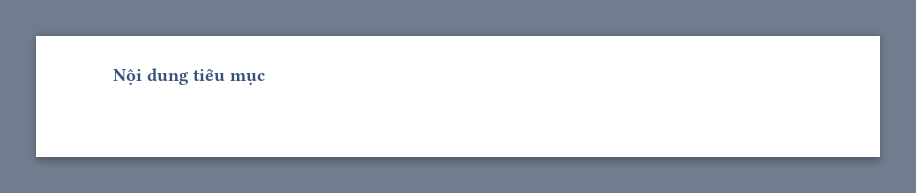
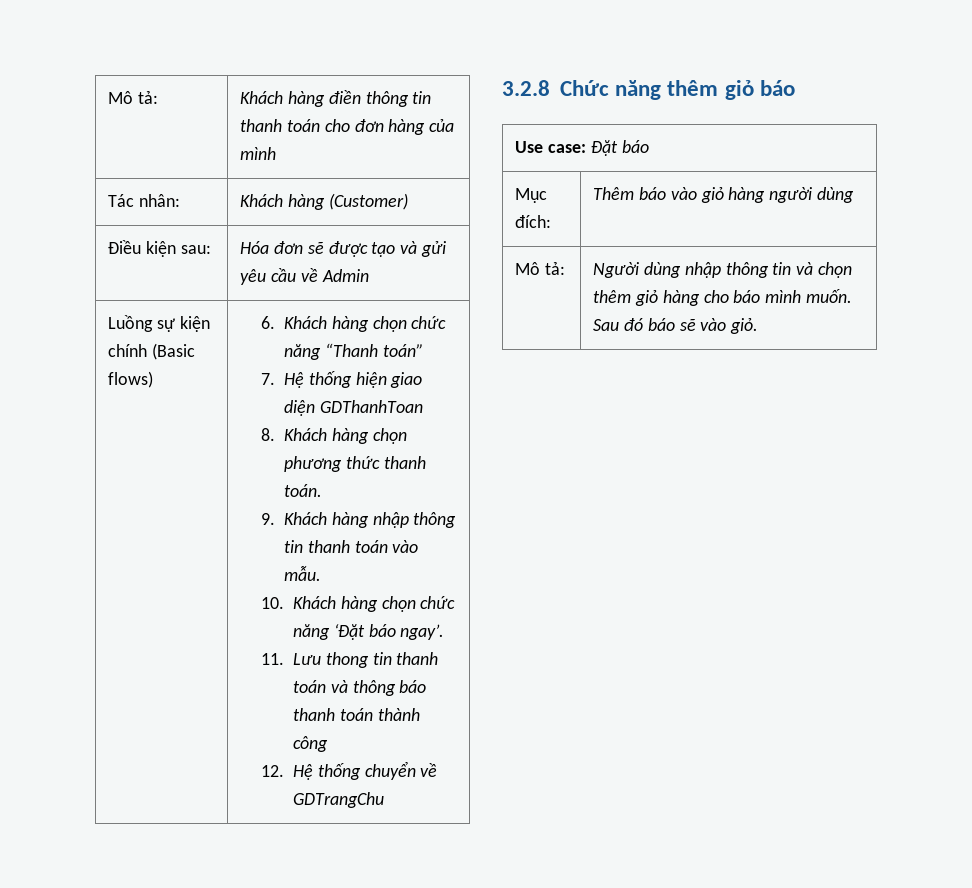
[113,68,265,85] Nội dung tiểu mục -> [108,91,158,104] [240,90,432,107] [240,119,455,135] [240,147,277,160] [108,194,180,207] [240,193,408,210] [108,240,211,257] [240,241,447,257] [240,268,369,285] [108,315,210,332] [108,343,195,360] [108,371,154,388] [260,316,447,332] [283,343,424,360] [260,371,423,388] [283,400,423,416] [260,428,407,444] [283,456,426,472] [283,484,322,497] [260,512,457,528] [283,540,419,553] [283,565,321,581] [260,596,456,612] [292,624,445,640] [260,652,439,668] [292,680,427,696] [292,708,420,721] [292,736,328,752] [260,761,438,780] [292,792,384,808] [502,80,795,100] [515,140,649,156] [515,188,548,203] [515,215,552,228] [593,187,855,203] [515,262,565,275] [593,262,853,278] [593,289,853,306] [593,318,759,334] Mô tả: | Khách hàng điền thông tin thanh toán cho đơn hàng của mình // Tác nhân: | Khách hàng (Customer) // Điều kiện sau: | Hóa đơn sẽ được tạo và gửi yêu cầu về Admin // Luồng sự kiện chính (Basic flows) | 6. Khách hàng chọn chức năng “Thanh toán” // 7. Hệ thống hiện giao diện GDThanhToan // 8. Khách hàng chọn phương thức thanh toán. // 9. Khách hàng nhập thông tin thanh toán vào mẫu. // 10. Khách hàng chọn chức năng ‘Đặt báo ngay’. // 11. Lưu thong tin thanh toán và thông báo thanh toán thành công // 12. Hệ thống chuyển về GDTrangChu // 3.2.8 Chức năng thêm giỏ báo // Use case: Đặt báo // Mục đích: | Thêm báo vào giỏ hàng người dùng // Mô tả: | Người dùng nhập thông tin và chọn thêm giỏ hàng cho báo mình muốn. Sau đó báo sẽ vào giỏ.

